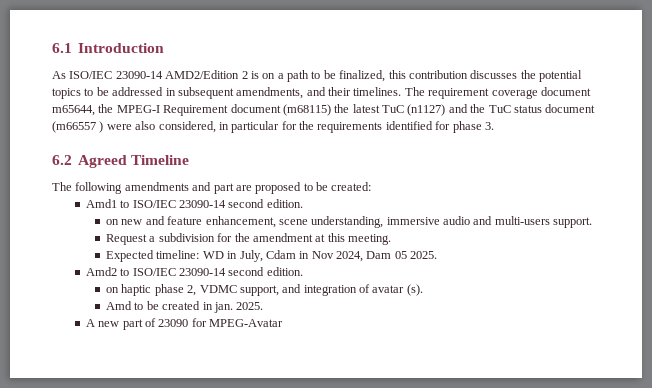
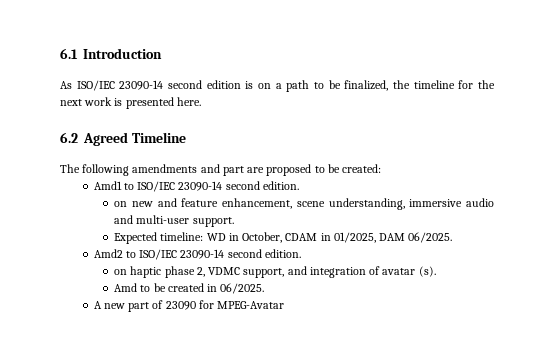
[165,70,248,79] AMD2/Edition 2 -> [168,80,241,89] second edition
[388,70,582,82] [52,87,591,99] [52,104,596,116] [52,121,494,133] this contribution discusses the potential topics to be addressed in subsequent amendments, and their timelines. The requirement coverage document m65644, the MPEG-I Requirement document (m68115) the latest TuC (n1127) and the TuC status document (m66557 ) were also considered, in particular for the requirements identified for phase 3. -> [393,80,496,89] [60,97,201,109] the timeline for the next work is presented here.
[494,216,550,225] multi-users -> [136,215,190,224] multi-user
[106,233,392,245] [106,250,438,262] Request a subdivision for the amendment at this meeting. // Expected timeline: WD in July, Cdam in Nov 2024, Dam 05 2025. -> [114,232,453,244] Expected timeline: WD in October, CDAM in 01/2025, DAM 06/2025.
[213,302,264,313] jan. 2025. -> [220,283,265,294] 06/2025.

